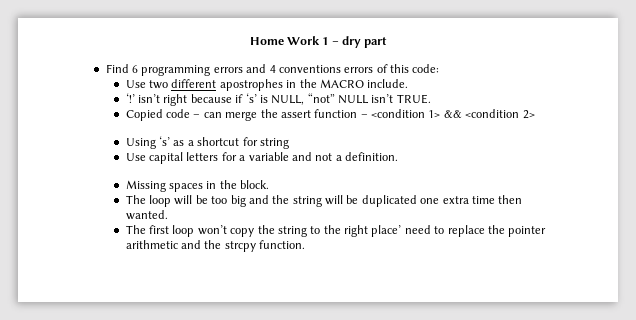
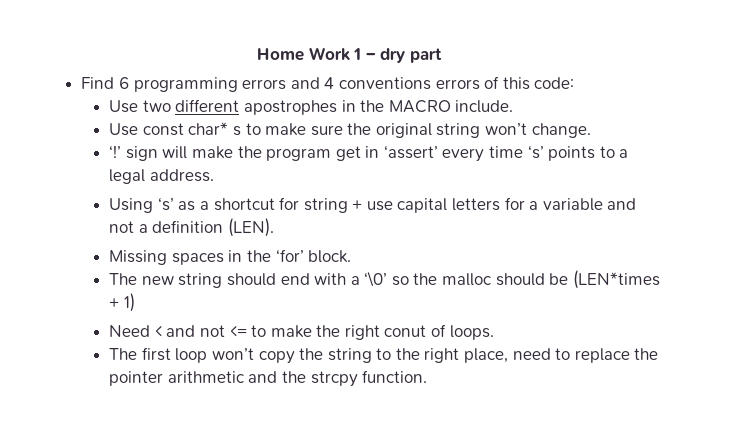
[125,93,431,106] [125,109,535,121] ‘!’ isn’t right because if ‘s’ is NULL, “not” NULL isn’t TRUE. // Copied code – can merge the assert function – <condition 1> && <condition 2> -> [109,122,591,138] [109,145,629,162] [109,169,214,184] Use const char* s to make sure the original string won’t change. // ‘!’ sign will make the program get in ‘assert’ every time ‘s’ points to a legal address.
[125,153,146,161] // Use -> [352,200,393,211] + use
[345,152,399,161] definition. -> [152,218,274,237] definition (LEN).
(237, 184) none -> [275,249,304,262] ‘for’
[149,195,523,207] [125,210,168,220] loop will be too big and the string will be duplicated one extra time then wanted. -> [141,270,660,289] [109,293,135,312] [109,324,494,340] new string should end with a ‘\0’ so the malloc should be (LEN*times + 1) // Need < and not <= to make the right conut of loops.
[371,225,402,237] place’ -> [464,348,509,363] place,

